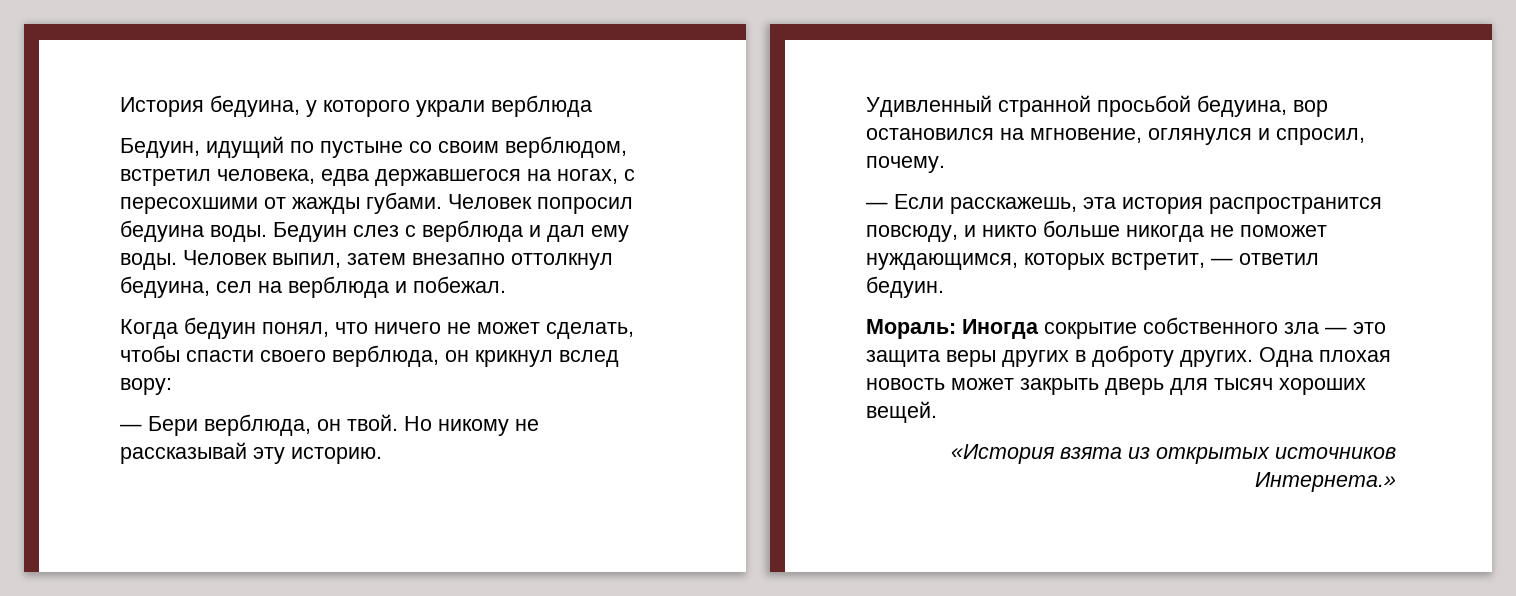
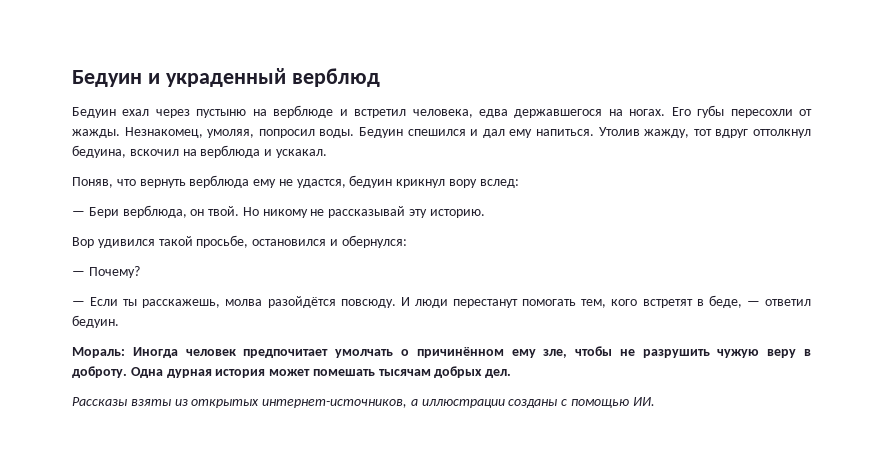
[120,95,592,117] [120,136,627,158] История бедуина, у которого украли верблюда // Бедуин, идущий по пустыне со своим верблюдом, -> [72,68,380,87] [72,105,348,118] Бедуин и украденный верблюд // Бедуин ехал через пустыню на верблюде и
[557,169,635,184] [120,192,633,214] [120,220,629,242] [120,250,505,270] ногах, с пересохшими от жажды губами. Человек попросил бедуина воды. Бедуин слез с верблюда и дал ему воды. Человек выпил, затем внезапно -> [629,105,812,118] [72,127,749,138] ногах. Его губы пересохли от жажды. Незнакомец, умоляя, попросил воды. Бедуин спешился и дал ему напиться. Утолив жажду, тот вдруг
[216,281,252,293] сел -> [129,149,179,156] вскочил
[413,276,506,293] [120,317,634,339] [120,345,619,367] [120,378,172,395] побежал. // Когда бедуин понял, что ничего не может сделать, чтобы спасти своего верблюда, он крикнул вслед вору: -> [275,149,327,158] [72,175,519,188] ускакал. // Поняв, что вернуть верблюда ему не удастся, бедуин крикнул вору вслед:
[866,95,1328,117] [866,128,1365,145] [866,156,945,173] [866,194,1382,214] [866,220,1327,242] [866,253,1205,270] Удивленный странной просьбой бедуина, вор остановился на мгновение, оглянулся и спросил, почему. // — Если расскажешь, эта история распространится повсюду, и никто больше никогда не поможет нуждающимся, которых встретит, -> [72,235,407,248] [72,266,140,278] [72,295,742,308] Вор удивился такой просьбе, остановился и обернулся: // — Почему? // — Если ты расскажешь, молва разойдётся повсюду. И люди перестанут помогать тем, кого встретят в беде,
[1044,317,1386,339] [866,345,1391,367] [866,378,1366,395] [866,401,937,423] [951,444,1396,464] [1255,472,1396,492] сокрытие собственного зла — это защита веры других в доброту других. Одна плохая новость может закрыть дверь для тысяч хороших вещей. // «История взята из открытых источников Интернета.» -> [185,346,812,358] [72,366,512,378] [72,397,655,408] человек предпочитает умолчать о причинённом ему зле, чтобы не разрушить чужую веру в доброту. Одна дурная история может помешать тысячам добрых дел. // Рассказы взяты из открытых интернет-источников, а иллюстрации созданы с помощью ИИ.

